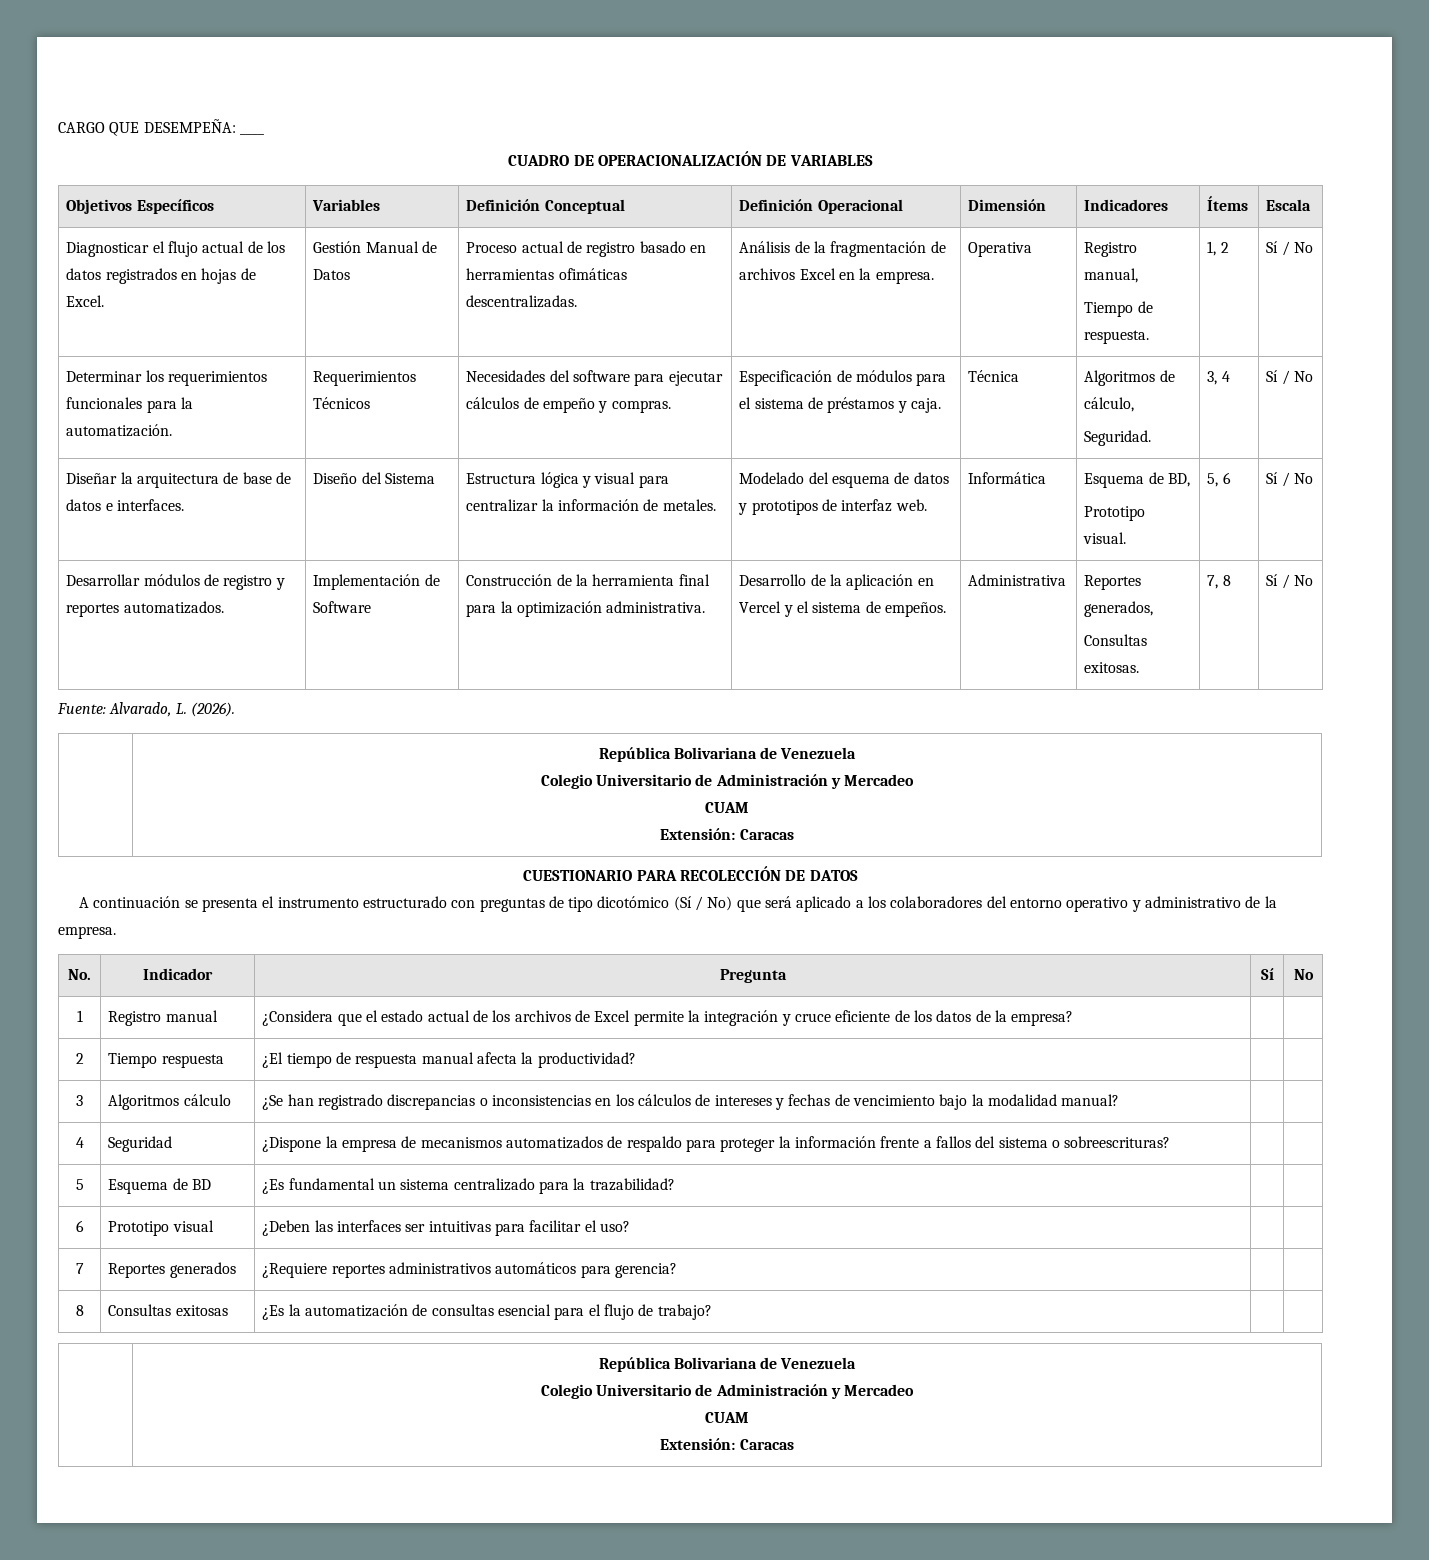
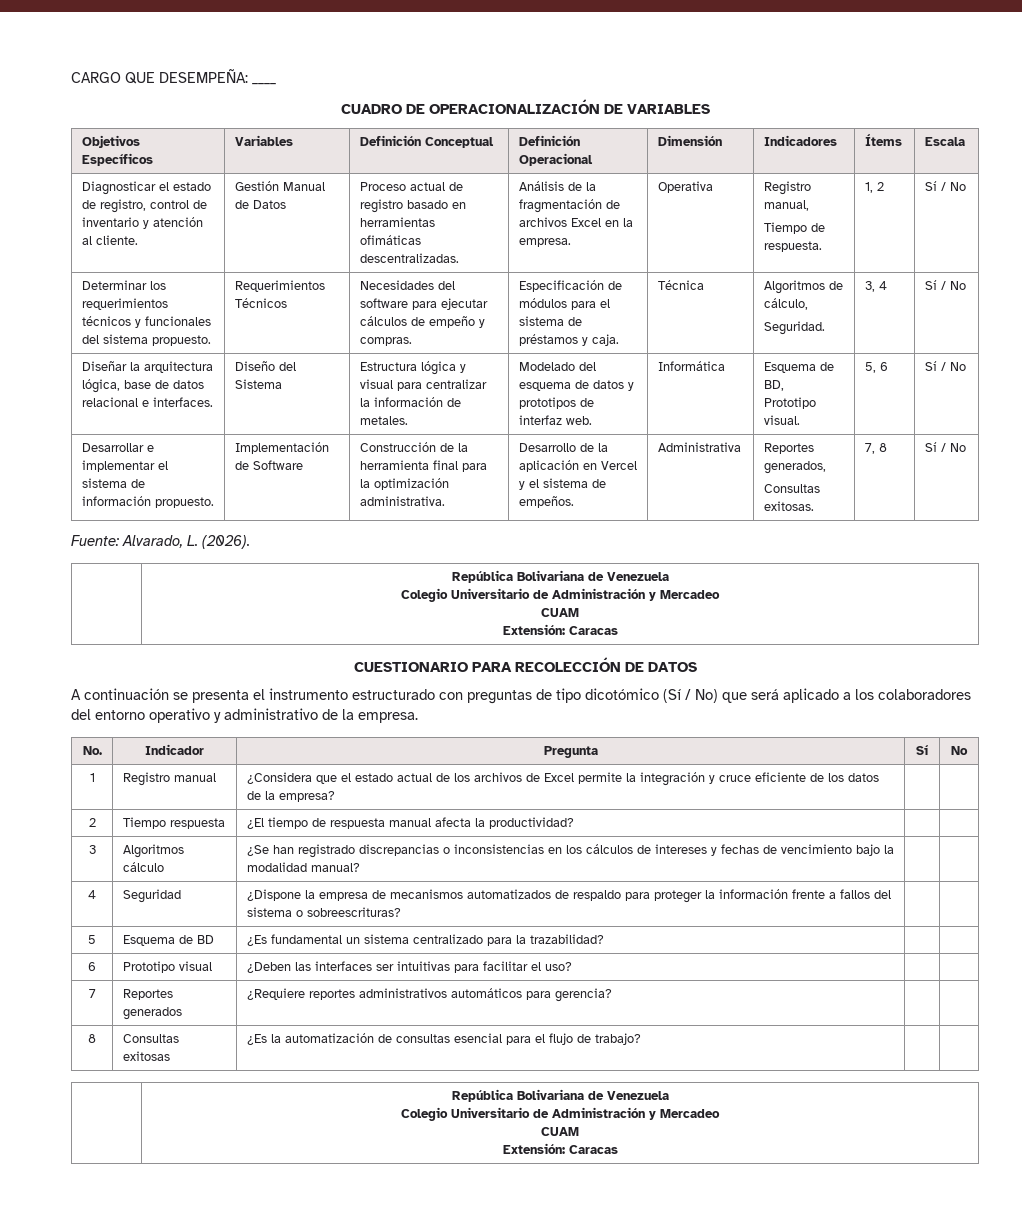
[168,241,286,257] [66,268,256,284] [66,295,105,307] flujo actual de los datos registrados en hojas de Excel. -> [172,182,211,191] [81,199,207,213] [81,217,203,229] [81,235,138,245] estado de registro, control de inventario y atención al cliente.
[66,397,194,413] [66,424,173,437] funcionales para la automatización. -> [81,316,211,328] [81,334,211,346] técnicos y funcionales del sistema propuesto.
[223,472,239,484] de -> [81,379,120,393] lógica,
(102, 505) none -> [81,397,138,407] relacional
[143,574,285,590] [66,601,224,617] módulos de registro y reportes automatizados. -> [146,445,154,452] [81,460,168,472] [81,478,145,488] [81,496,214,508] e implementar el sistema de información propuesto.

